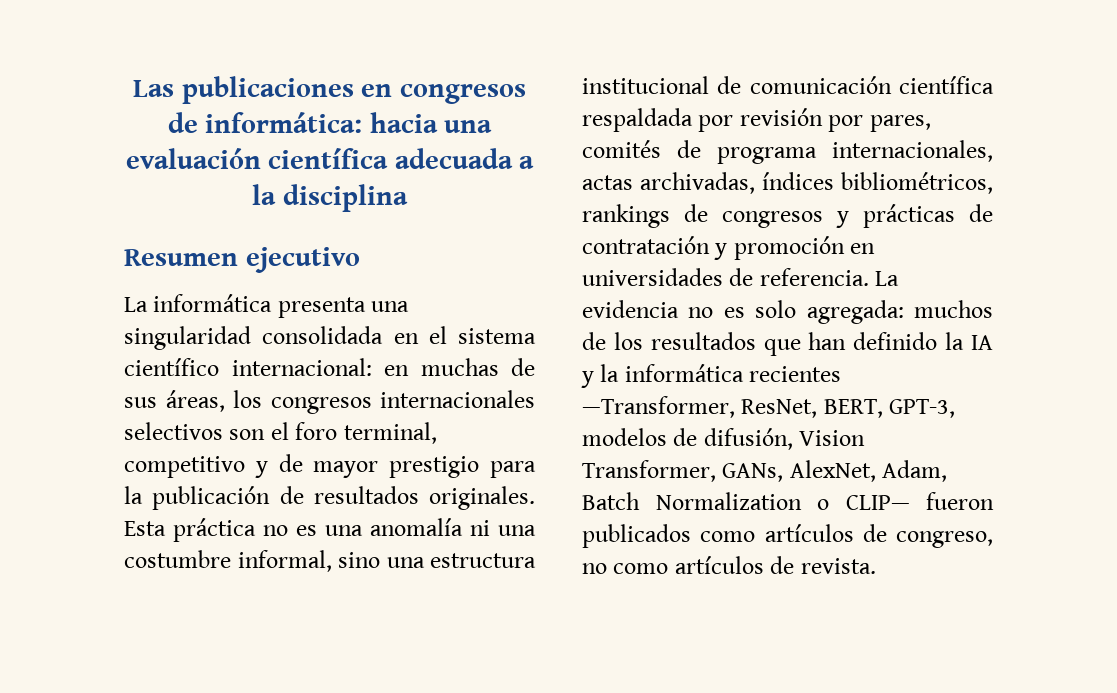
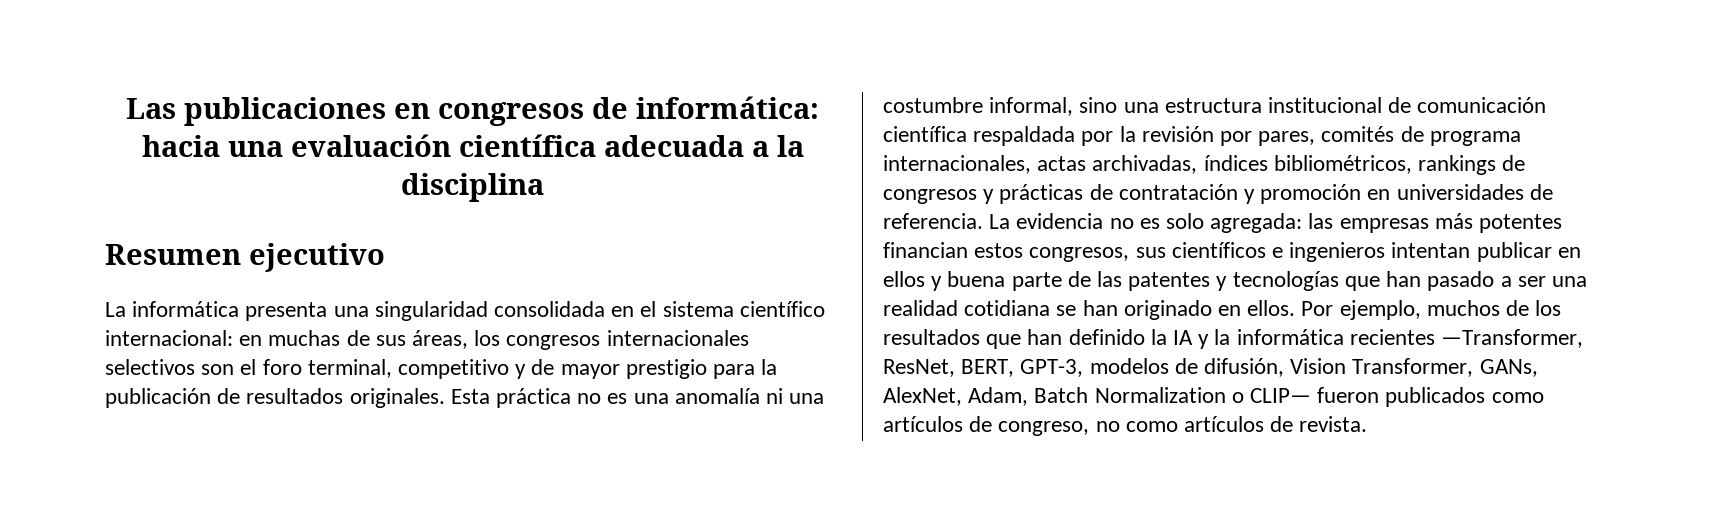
(734, 123) none -> [1119,126,1136,142] la
(904, 312) none -> [1308,213,1563,233] [883,242,1581,262] [883,271,1587,291] [883,300,1421,320] las empresas más potentes financian estos congresos, sus científicos e ingenieros intentan publicar en ellos y buena parte de las patentes y tecnologías que han pasado a ser una realidad cotidiana se han originado en ellos. Por ejemplo,

